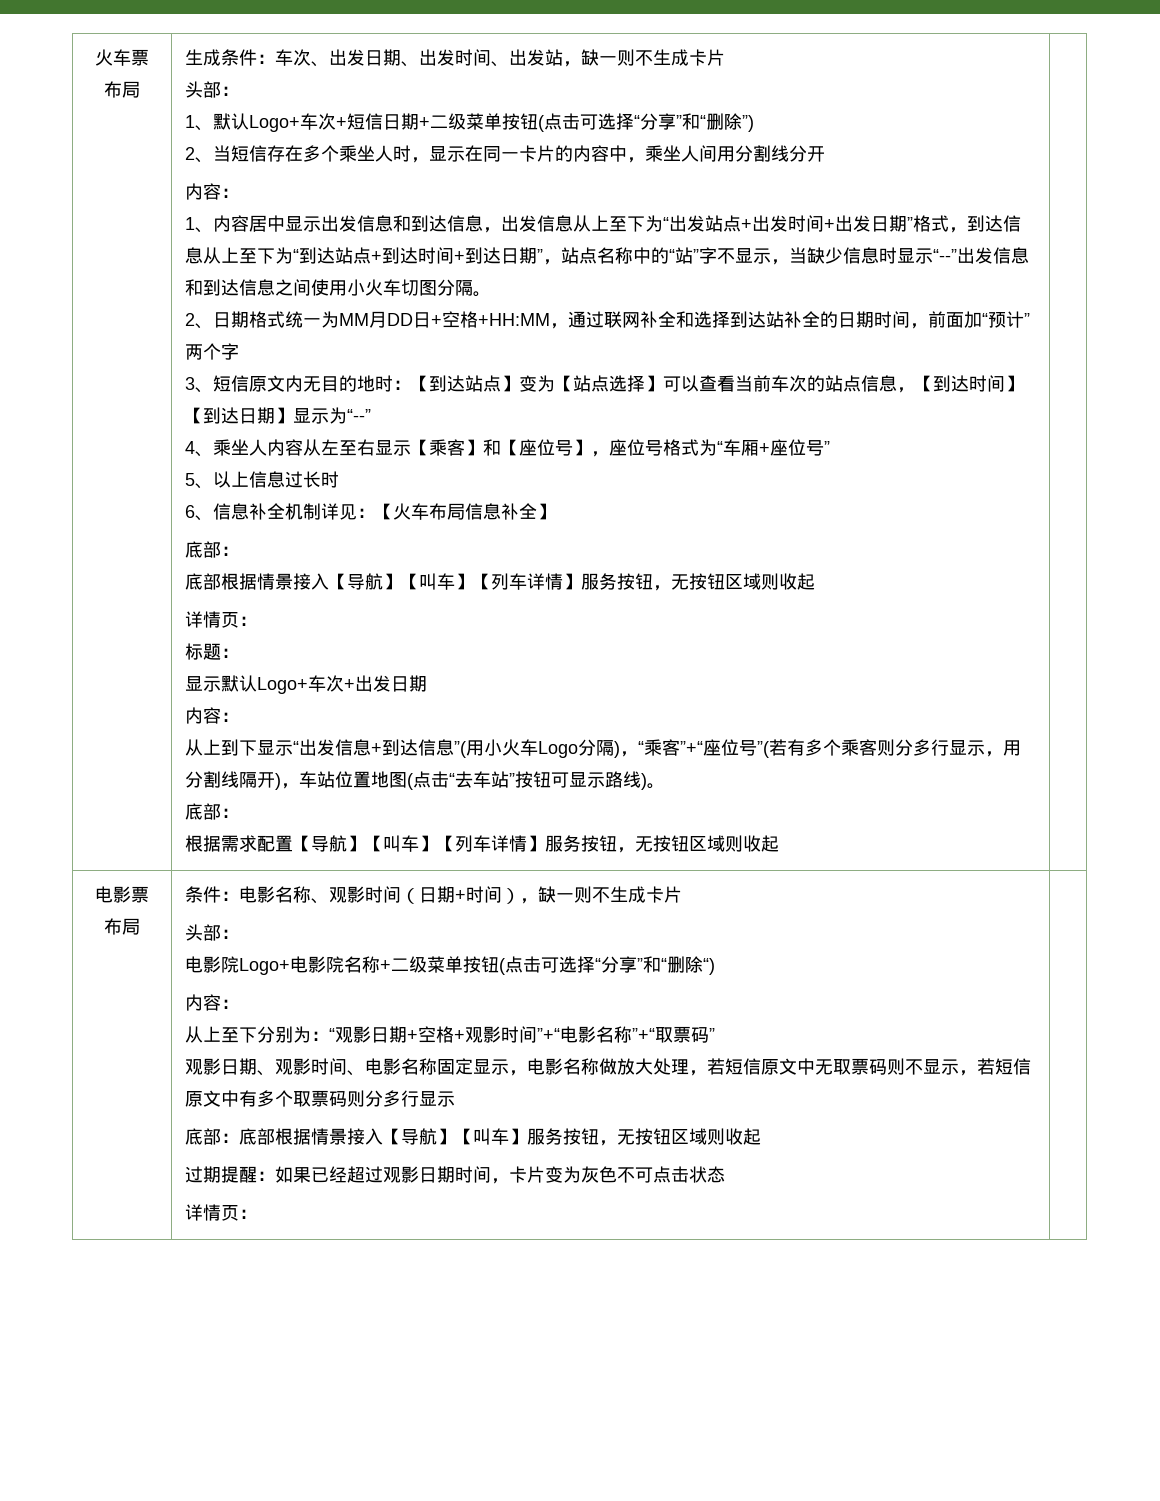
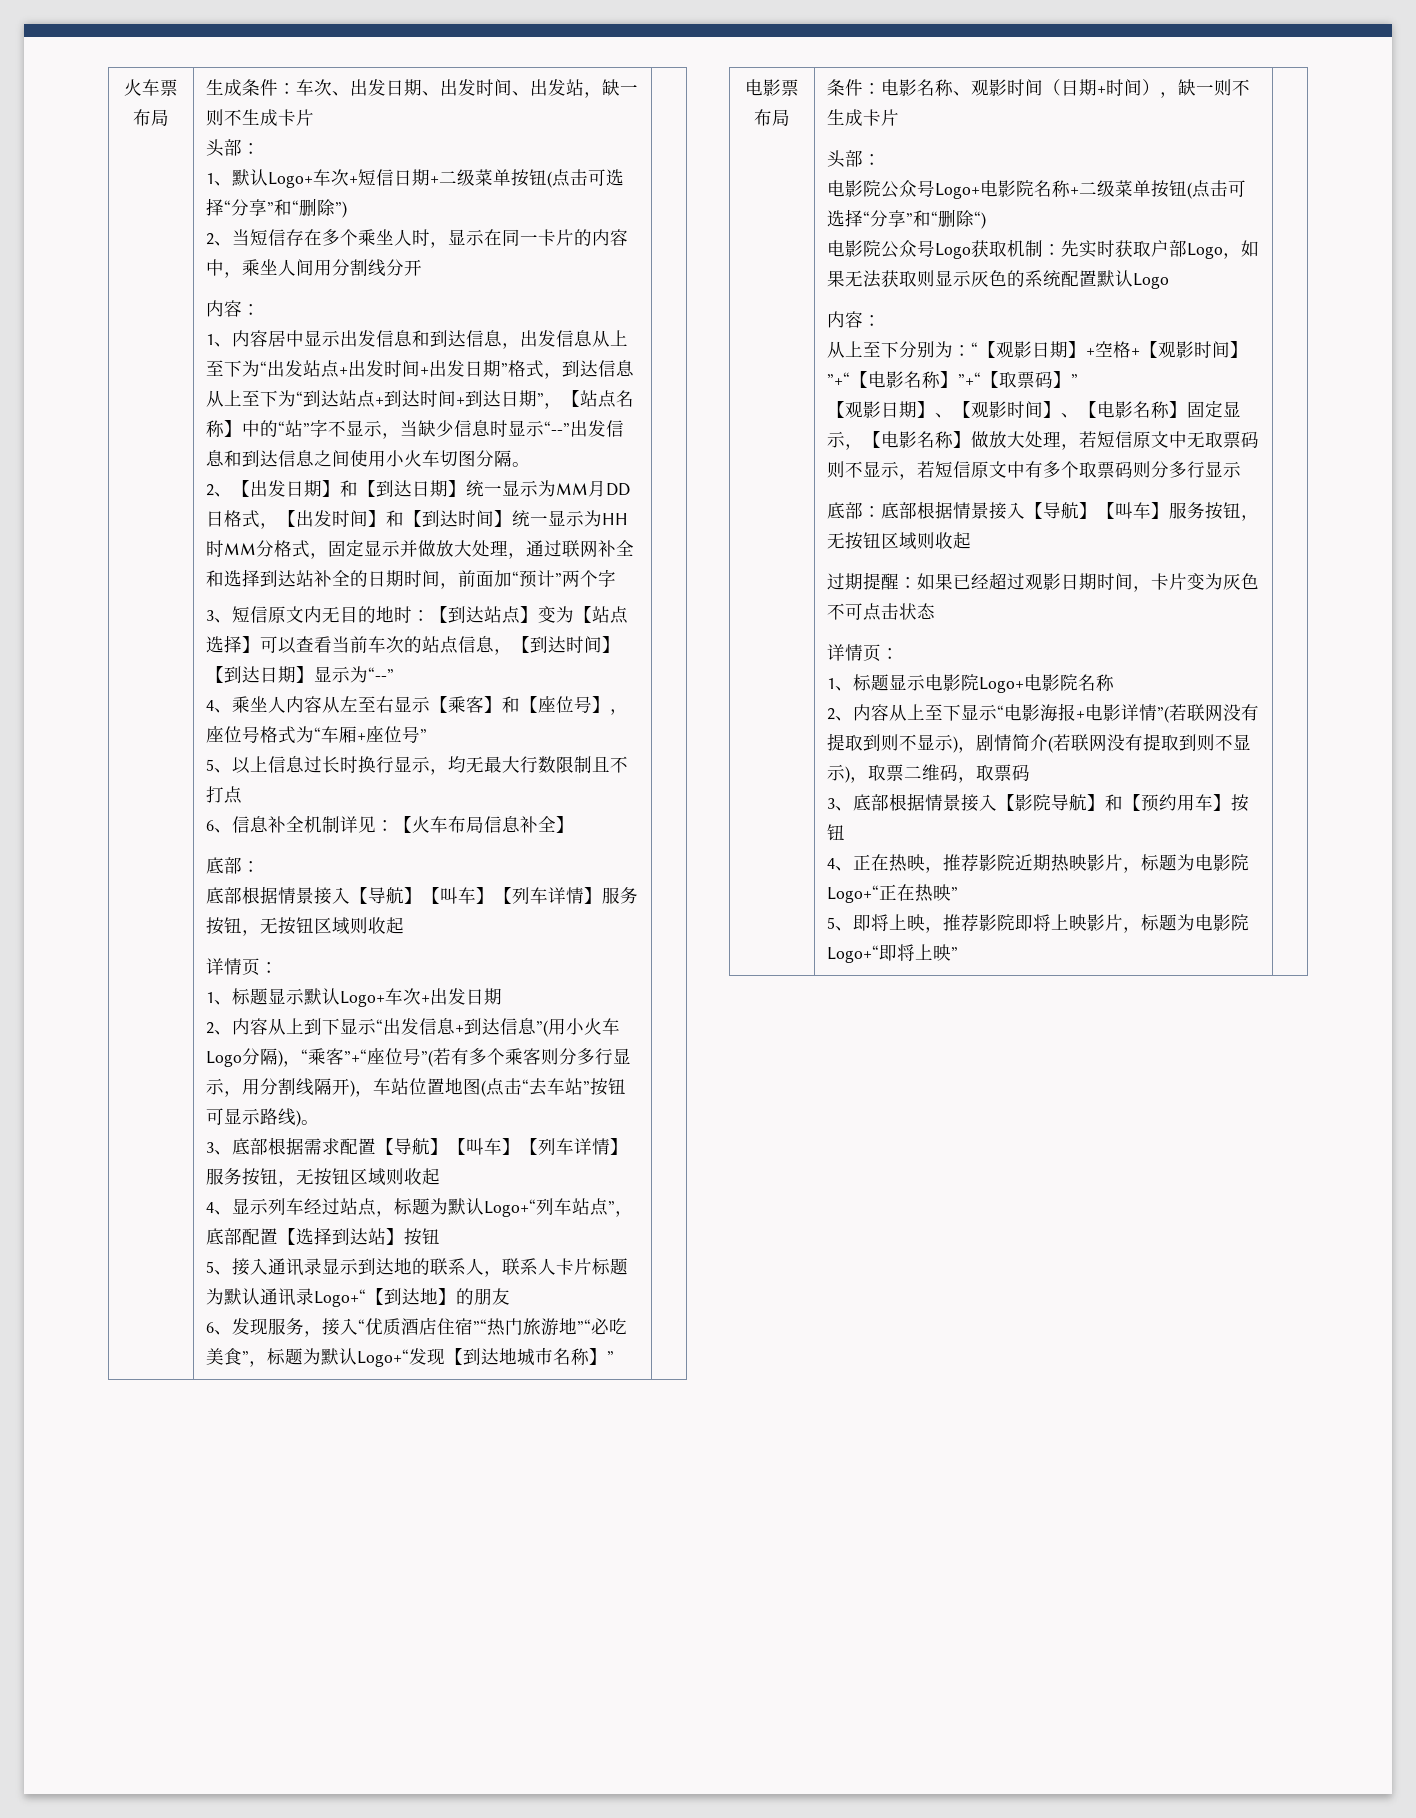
(562, 262) none -> [561,390,580,407] 【
(634, 255) none -> [223,420,242,437] 】
[213,311,551,328] 日期格式统一为MM月DD日+空格+HH:MM -> [231,480,630,497] [205,510,628,529] [205,539,508,559] 【出发日期】和【到达日期】统一显示为MM月DD日格式，【出发时间】和【到达时间】统一显示为HH时MM分格式，固定显示并做放大处理
(340, 479) none -> [357,756,628,775] [205,786,242,804] 换行显示，均无最大行数限制且不打点
[185,643,240,660] 标题： // -> [205,988,268,1005] 1、标题
[185,707,240,724] 内容： // -> [205,1018,268,1035] 2、内容
[185,803,240,820] 底部： // -> [205,1138,268,1155] 3、底部
(780, 843) none -> [205,1198,633,1217] [205,1227,440,1246] [205,1258,628,1277] [205,1288,510,1307] [205,1318,627,1337] [205,1347,614,1367] // 4、显示列车经过站点，标题为默认Logo+“列车站点”，底部配置【选择到达站】按钮 // 5、接入通讯录显示到达地的联系人，联系人卡片标题为默认通讯录Logo+“【到达地】的朋友 // 6、发现服务，接入“优质酒店住宿”“热门旅游地”“必吃美食”，标题为默认Logo+“发现【到达地城市名称】”
(240, 964) none -> [880,180,935,198] 公众号
(716, 966) none -> [826,239,1259,259] [826,270,1169,289] // 电影院公众号Logo获取机制：先实时获取户部Logo，如果无法获取则显示灰色的系统配置默认Logo
[335,1026,408,1043] 观影日期 -> [977,341,1086,358] 【观影日期】
[465,1026,716,1043] [185,1058,438,1076] 观影时间”+“电影名称”+“取票码” // 观影日期、观影时间、电影名称 -> [1139,341,1248,358] [826,371,1078,388] [826,401,1187,418] 【观影时间】”+“【电影名称】”+“【取票码】” // 【观影日期】、【观影时间】、【电影名称】
[527,1058,600,1075] 电影名称 -> [862,431,971,448] 【电影名称】
(258, 1214) none -> [826,674,1114,693] [826,703,1259,723] [826,733,1251,753] [826,764,1030,783] [826,793,1249,812] [826,824,845,841] [826,854,1249,873] [826,884,958,903] [826,914,1249,933] [826,944,958,963] // 1、标题显示电影院Logo+电影院名称 // 2、内容从上至下显示“电影海报+电影详情”(若联网没有提取到则不显示)，剧情简介(若联网没有提取到则不显示)，取票二维码，取票码 // 3、底部根据情景接入【影院导航】和【预约用车】按钮 // 4、正在热映，推荐影院近期热映影片，标题为电影院Logo+“正在热映” // 5、即将上映，推荐影院即将上映影片，标题为电影院Logo+“即将上映”

